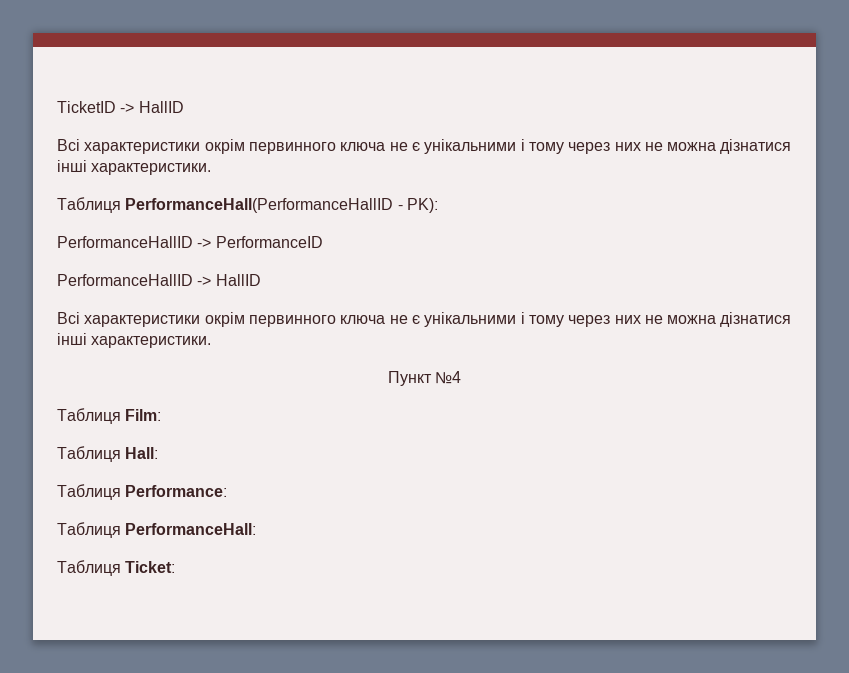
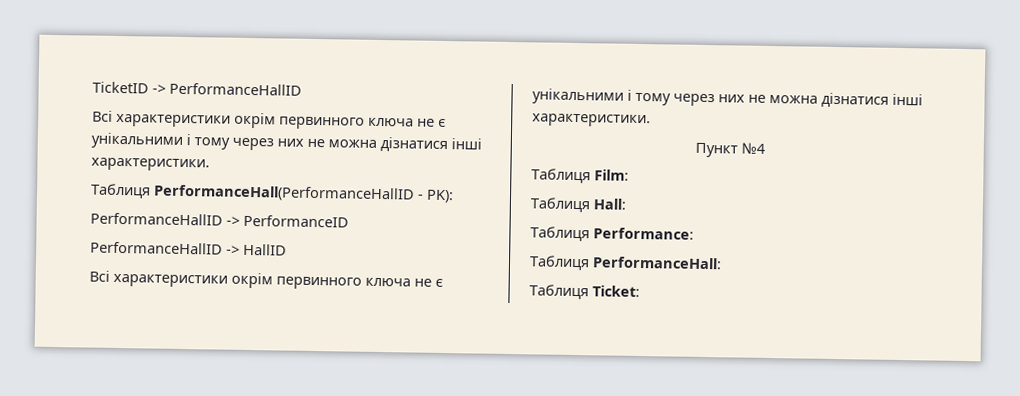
[138,101,184,113] HallID -> [169,82,302,96] PerformanceHallID

